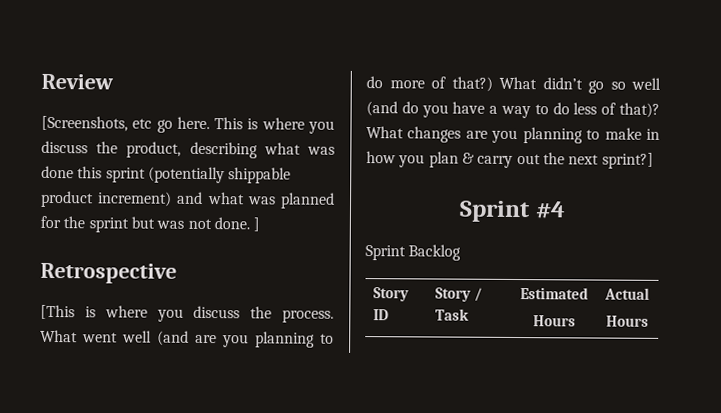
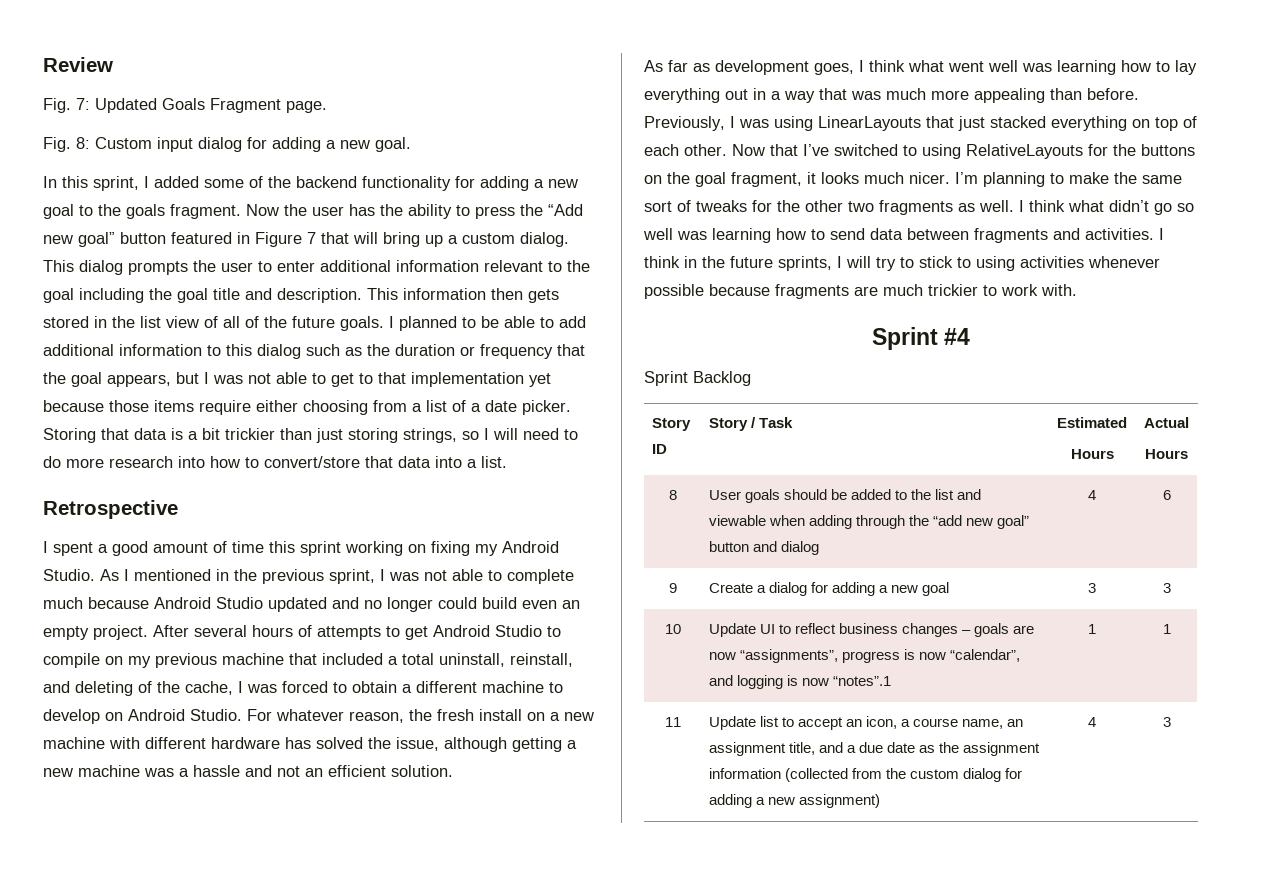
[41,115,335,134] [41,140,335,159] [41,165,292,184] [40,190,335,209] [40,215,261,233] [40,262,177,284] [40,304,334,323] [40,329,334,348] [366,76,661,94] [366,101,660,119] [366,126,660,144] [366,151,654,169] [Screenshots, etc go here. This is where you discuss the product, describing what was done this sprint (potentially shippable product increment) and what was planned for the sprint but was not done. ] // Retrospective // [This is where you discuss the process. What went well (and are you planning to do more of that?) What didn’t go so well (and do you have a way to do less of that)? What changes are you planning to make in how you plan & carry out the next sprint?] -> [43,98,327,113] [43,137,411,152] [43,176,578,191] [43,204,583,219] [43,232,569,247] [43,260,590,275] [43,288,559,303] [43,316,586,331] [43,344,585,359] [43,372,551,387] [43,400,571,415] [43,428,578,443] [43,456,507,468] [43,500,178,519] [43,541,559,556] [43,569,574,584] [43,597,580,612] [43,625,561,640] [43,653,573,668] [43,681,563,696] [43,709,594,724] [43,737,577,752] [43,765,453,777] [644,60,1197,75] [644,88,1139,103] [644,116,1197,131] [644,144,1195,159] [644,172,1182,187] [644,200,1194,215] [643,228,1164,243] [644,256,1160,271] [644,284,1077,299] Fig. 7: Updated Goals Fragment page. // Fig. 8: Custom input dialog for adding a new goal. // In this sprint, I added some of the backend functionality for adding a new goal to the goals fragment. Now the user has the ability to press the “Add new goal” button featured in Figure 7 that will bring up a custom dialog. This dialog prompts the user to enter additional information relevant to the goal including the goal title and description. This information then gets stored in the list view of all of the future goals. I planned to be able to add additional information to this dialog such as the duration or frequency that the goal appears, but I was not able to get to that implementation yet because those items require either choosing from a list of a date picker. Storing that data is a bit trickier than just storing strings, so I will need to do more research into how to convert/store that data into a list. // Retrospective // I spent a good amount of time this sprint working on fixing my Android Studio. As I mentioned in the previous sprint, I was not able to complete much because Android Studio updated and no longer could build even an empty project. After several hours of attempts to get Android Studio to compile on my previous machine that included a total uninstall, reinstall, and deleting of the cache, I was forced to obtain a different machine to develop on Android Studio. For whatever reason, the fresh install on a new machine with different hardware has solved the issue, although getting a new machine was a hassle and not an efficient solution. // As far as development goes, I think what went well was learning how to lay everything out in a way that was much more appealing than before. Previously, I was using LinearLayouts that just stacked everything on top of each other. Now that I’ve switched to using RelativeLayouts for the buttons on the goal fragment, it looks much nicer. I’m planning to make the same sort of tweaks for the other two fragments as well. I think what didn’t go so well was learning how to send data between fragments and activities. I think in the future sprints, I will try to stick to using activities whenever possible because fragments are much trickier to work with.
(649, 321) none -> [669,490,677,500] [708,489,982,503] [708,515,1030,529] [708,541,819,555] [1088,490,1096,500] [1162,490,1171,500] [669,583,677,593] [708,582,950,596] [1088,583,1096,593] [1162,583,1171,593] [665,624,681,634] [708,623,1035,637] [708,649,1021,663] [708,675,891,689] [1088,624,1096,634] [1162,624,1171,634] [665,717,681,727] [708,716,1024,730] [708,742,1041,756] [708,768,1023,782] [708,794,880,808] [1088,717,1096,727] [1162,717,1171,727] // 8 | User goals should be added to the list and viewable when adding through the “add new goal” button and dialog | 4 | 6 // 9 | Create a dialog for adding a new goal | 3 | 3 // 10 | Update UI to reflect business changes – goals are now “assignments”, progress is now “calendar”, and logging is now “notes”.1 | 1 | 1 // 11 | Update list to accept an icon, a course name, an assignment title, and a due date as the assignment information (collected from the custom dialog for adding a new assignment) | 4 | 3

